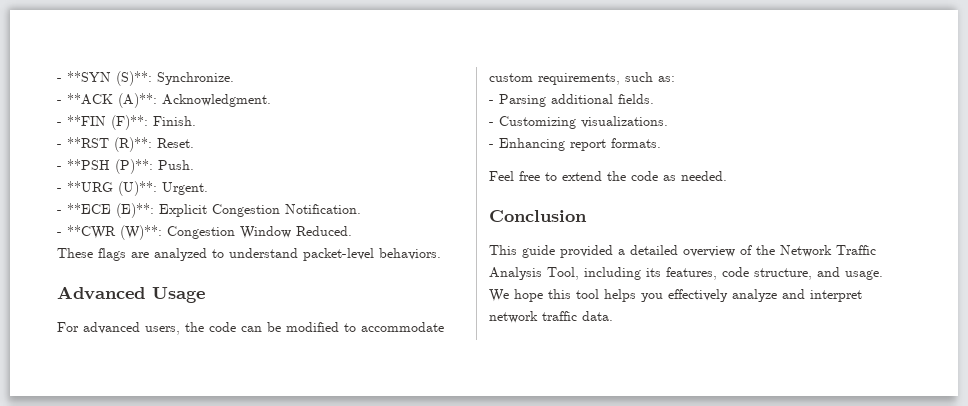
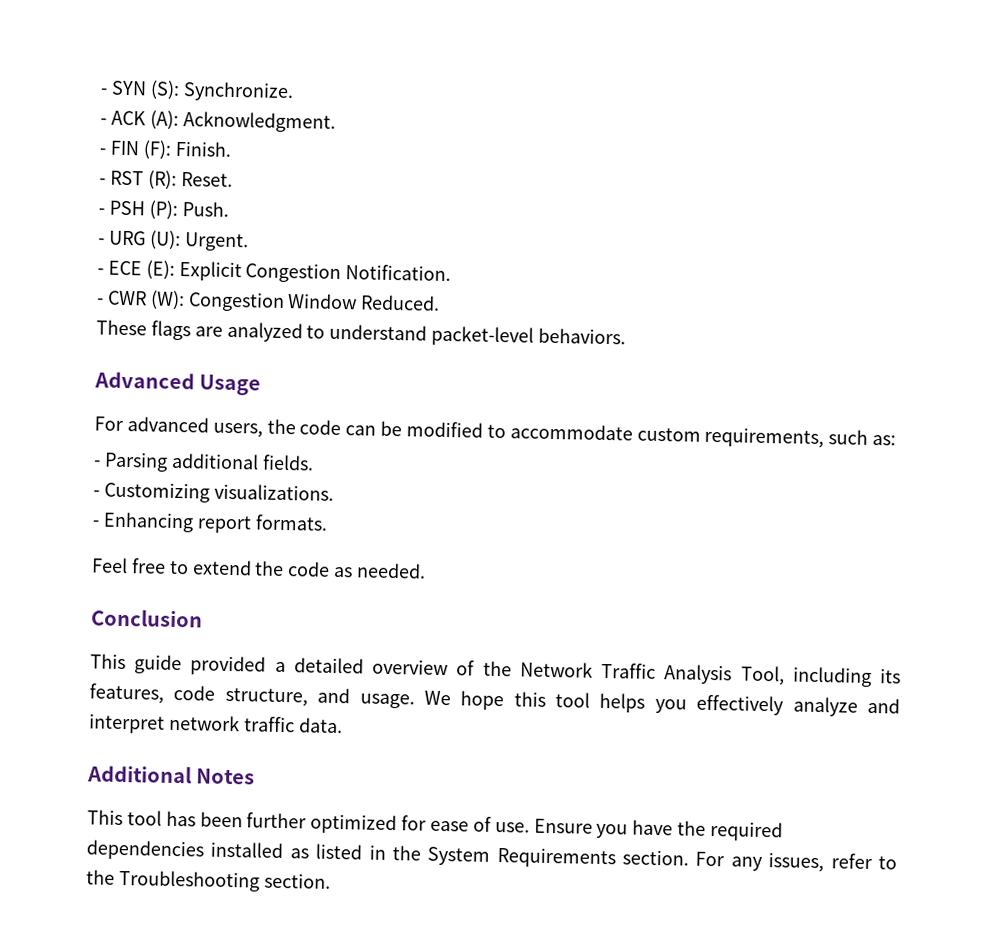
[57,71,152,86] - **SYN (S)**: -> [100,80,180,100] - SYN (S):
[67,93,157,108] **ACK (A)**: -> [110,110,179,130] ACK (A):
[67,115,148,130] **FIN (F)**: -> [109,140,172,160] FIN (F):
[67,137,152,152] **RST (R)**: -> [109,170,177,190] RST (R):
[67,159,153,174] **PSH (P)**: -> [108,200,178,220] PSH (P):
[67,181,157,196] **URG (U)**: -> [108,230,181,251] URG (U):
[67,203,154,218] **ECE (E)**: -> [107,260,175,280] ECE (E):
[67,225,162,240] **CWR (W)**: -> [106,290,185,311] CWR (W):
(613, 316) none -> [87,764,256,785] [87,809,784,842] [86,839,897,873] [86,869,331,892] // Additional Notes // This tool has been further optimized for ease of use. Ensure you have the required dependencies installed as listed in the System Requirements section. For any issues, refer to the Troubleshooting section.

